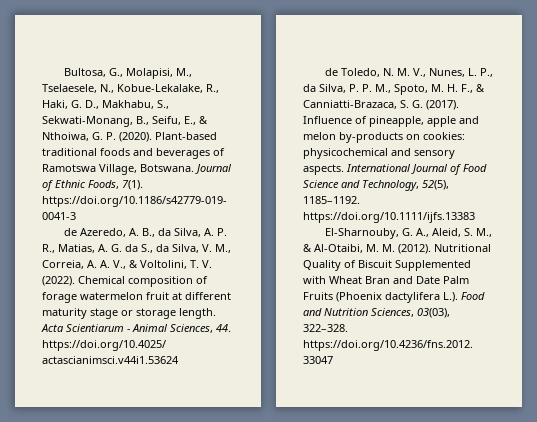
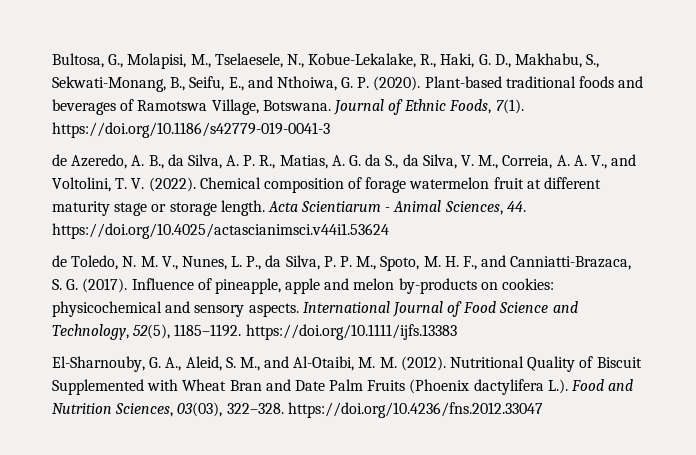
[199,116,208,124] & -> [247,76,273,88] and
[129,260,138,268] & -> [611,154,637,166] and
[476,84,485,92] & -> [481,255,507,267] and
[303,244,312,252] & -> [264,356,290,368] and

